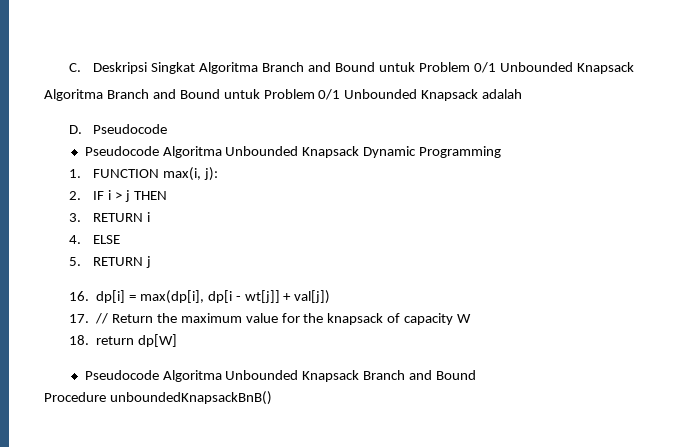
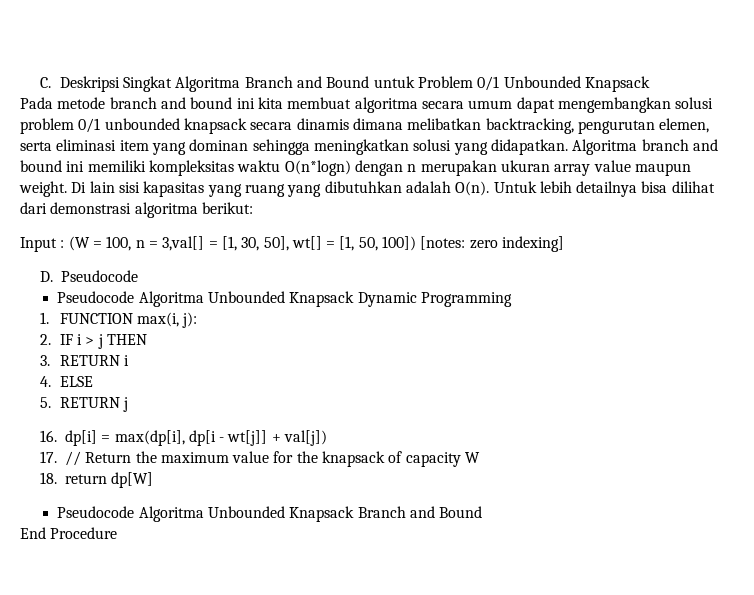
[44,89,523,101] Algoritma Branch and Bound untuk Problem 0/1 Unbounded Knapsack adalah -> [20,97,714,113] [20,118,710,134] [20,139,718,155] [20,160,691,176] [19,181,715,197] [20,202,253,218] [20,236,565,252] Pada metode branch and bound ini kita membuat algoritma secara umum dapat mengembangkan solusi problem 0/1 unbounded knapsack secara dinamis dimana melibatkan backtracking, pengurutan elemen, serta eliminasi item yang dominan sehingga meningkatkan solusi yang didapatkan. Algoritma branch and bound ini memiliki kompleksitas waktu O(n*logn) dengan n merupakan ukuran array value maupun weight. Di lain sisi kapasitas yang ruang yang dibutuhkan adalah O(n). Untuk lebih detailnya bisa dilihat dari demonstrasi algoritma berikut: // Input : (W = 100, n = 3,val[] = [1, 30, 50], wt[] = [1, 50, 100]) [notes: zero indexing]
[44,391,272,405] Procedure unboundedKnapsackBnB() -> [20,527,118,539] End Procedure

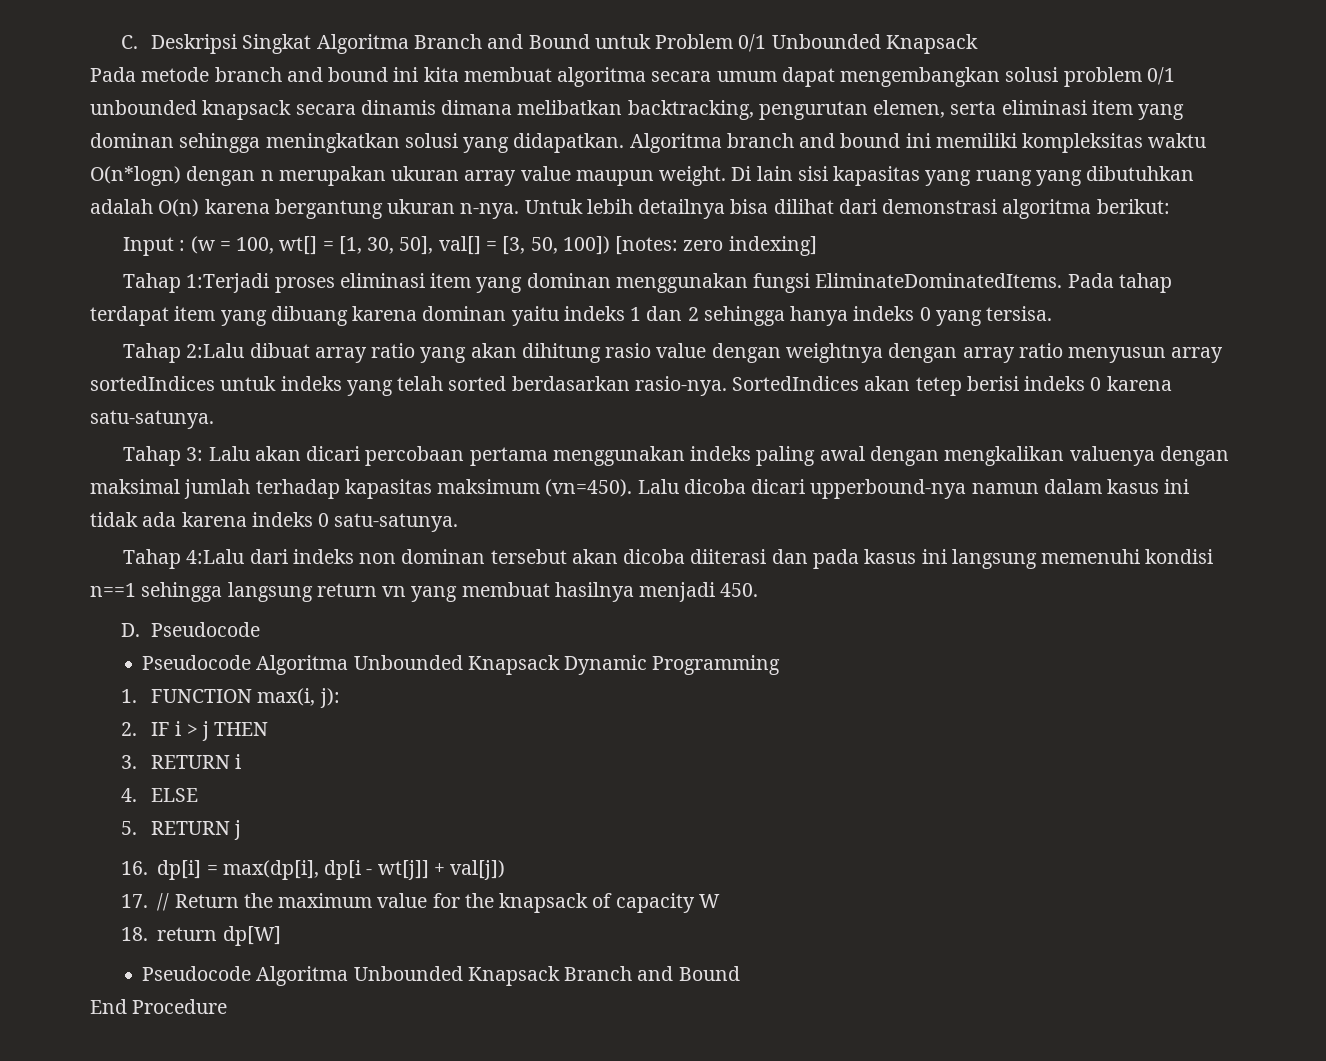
[455,181,490,196] O(n). -> [158,199,520,219] O(n) karena bergantung ukuran n-nya.
[68,236,90,251] (W -> [190,236,215,254] (w
[135,236,205,251] n = 3,val[] -> [279,236,318,255] wt[]
[291,236,355,251] wt[] = [1, -> [438,236,526,255] val[] = [3,
(565, 244) none -> [123,273,1173,293] [90,306,1053,326] [123,343,1224,363] [90,376,1172,396] [90,410,214,429] [123,446,1229,466] [90,479,1190,499] [90,512,459,532] [123,549,1214,569] [90,582,759,602] // Tahap 1:Terjadi proses eliminasi item yang dominan menggunakan fungsi EliminateDominatedItems. Pada tahap terdapat item yang dibuang karena dominan yaitu indeks 1 dan 2 sehingga hanya indeks 0 yang tersisa. // Tahap 2:Lalu dibuat array ratio yang akan dihitung rasio value dengan weightnya dengan array ratio menyusun array sortedIndices untuk indeks yang telah sorted berdasarkan rasio-nya. SortedIndices akan tetep berisi indeks 0 karena satu-satunya. // Tahap 3: Lalu akan dicari percobaan pertama menggunakan indeks paling awal dengan mengkalikan valuenya dengan maksimal jumlah terhadap kapasitas maksimum (vn=450). Lalu dicoba dicari upperbound-nya namun dalam kasus ini tidak ada karena indeks 0 satu-satunya. // Tahap 4:Lalu dari indeks non dominan tersebut akan dicoba diiterasi dan pada kasus ini langsung memenuhi kondisi n==1 sehingga langsung return vn yang membuat hasilnya menjadi 450.

